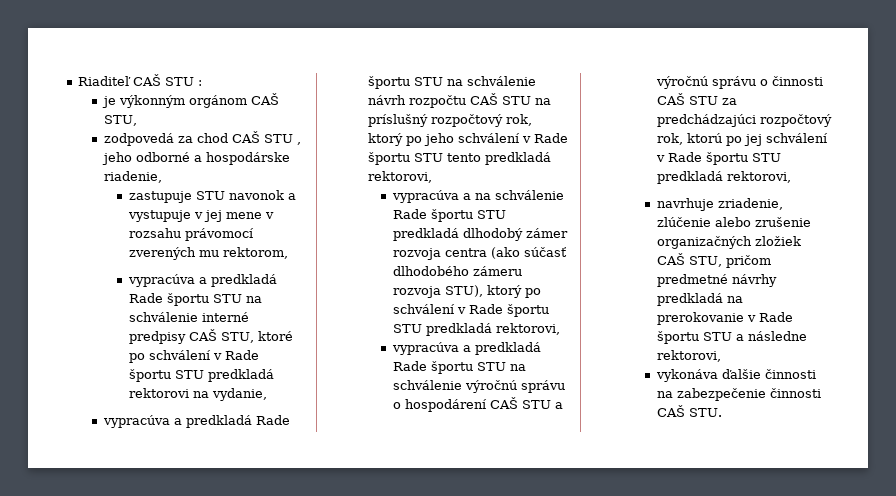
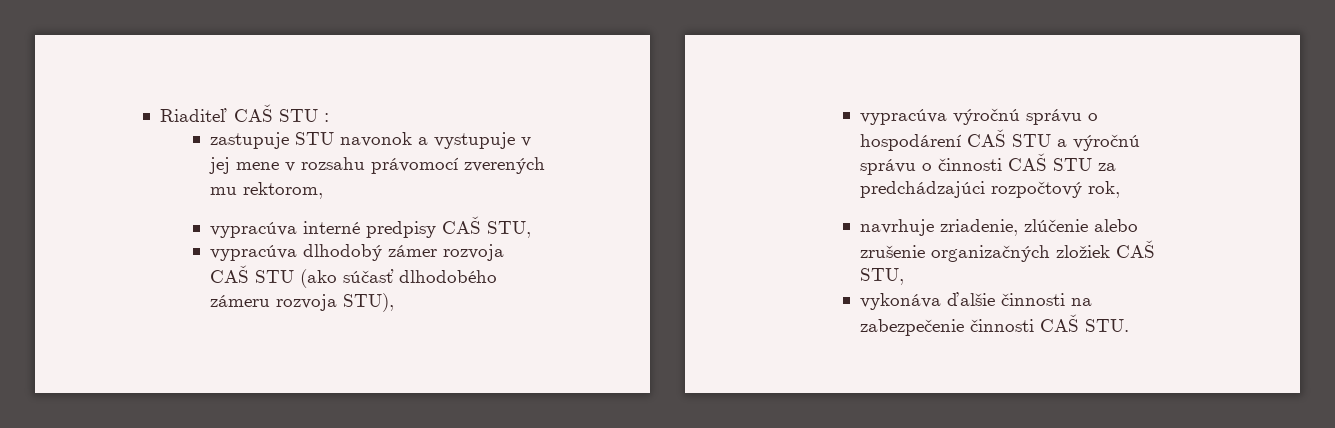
[101,93,279,108] [103,115,137,126] [103,131,301,146] [101,152,290,165] [103,171,162,183] // je výkonným orgánom CAŠ STU, // zodpovedá za chod CAŠ STU , jeho odborné a hospodárske riadenie, -> (329, 117) none
[198,274,277,287] [128,293,262,306] [128,312,249,322] [128,329,293,344] [128,350,259,363] [128,369,274,382] [128,388,267,401] [102,415,290,428] [367,76,536,89] [367,93,551,108] [367,114,532,127] [367,133,568,146] [367,152,551,165] [367,171,432,183] [391,190,564,203] [392,209,506,222] [392,228,459,241] a predkladá Rade športu STU na schválenie interné predpisy CAŠ STU, ktoré po schválení v Rade športu STU predkladá rektorovi na vydanie, // vypracúva a predkladá Rade športu STU na schválenie návrh rozpočtu CAŠ STU na príslušný rozpočtový rok, ktorý po jeho schválení v Rade športu STU tento predkladá rektorovi, // vypracúva a na schválenie Rade športu STU predkladá -> [303,216,532,238] [210,245,298,261] interné predpisy CAŠ STU, // vypracúva
[444,248,487,257] centra -> [210,265,295,283] CAŠ STU
[486,285,541,298] [392,304,549,317] [392,323,560,336] [391,342,541,355] [392,361,526,374] [392,380,462,390] ktorý po schválení v Rade športu STU predkladá rektorovi, // vypracúva a predkladá Rade športu STU na schválenie -> [860,109,948,125] // vypracúva
[686,133,828,146] [655,152,781,165] [656,171,791,184] ktorú po jej schválení v Rade športu STU predkladá rektorovi, -> (1121, 189) none
[725,255,771,268] [656,274,777,287] [656,293,743,306] [656,312,793,325] [656,331,807,344] [656,350,721,362] pričom predmetné návrhy predkladá na prerokovanie v Rade športu STU a následne rektorovi, -> (905, 276) none

